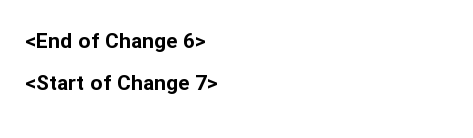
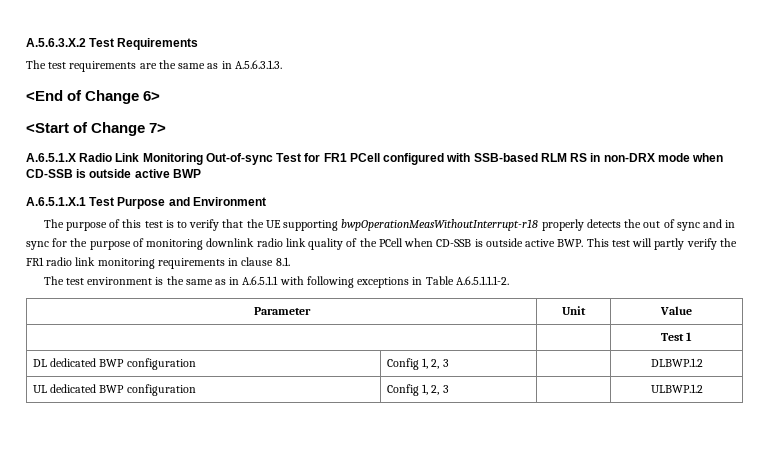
(25, 40) none -> [26,38,199,50] [26,60,282,72] A.5.6.3.X.2 Test Requirements // The test requirements are the same as in A.5.6.3.1.3. //
(219, 82) none -> [26,153,724,165] [26,169,201,178] [26,197,266,209] [43,219,736,231] [26,238,737,250] [26,257,290,269] [43,276,509,288] [253,307,311,315] [562,306,586,315] [660,306,692,315] [660,332,693,341] [32,358,196,370] [386,358,449,370] [650,358,703,367] [32,384,196,396] [386,384,449,396] [650,384,703,393] // A.6.5.1.X Radio Link Monitoring Out-of-sync Test for FR1 PCell configured with SSB-based RLM RS in non-DRX mode when CD-SSB is outside active BWP // A.6.5.1.X.1 Test Purpose and Environment // The purpose of this test is to verify that the UE supporting bwpOperationMeasWithoutInterrupt-r18 properly detects the out of sync and in sync for the purpose of monitoring downlink radio link quality of the PCell when CD-SSB is outside active BWP. This test will partly verify the FR1 radio link monitoring requirements in clause 8.1. // The test environment is the same as in A.6.5.1.1 with following exceptions in Table A.6.5.1.1.1-2. // Parameter | Unit | Value // | | Test 1 // DL dedicated BWP configuration | Config 1, 2, 3 | | DLBWP.1.2 // UL dedicated BWP configuration | Config 1, 2, 3 | | ULBWP.1.2

